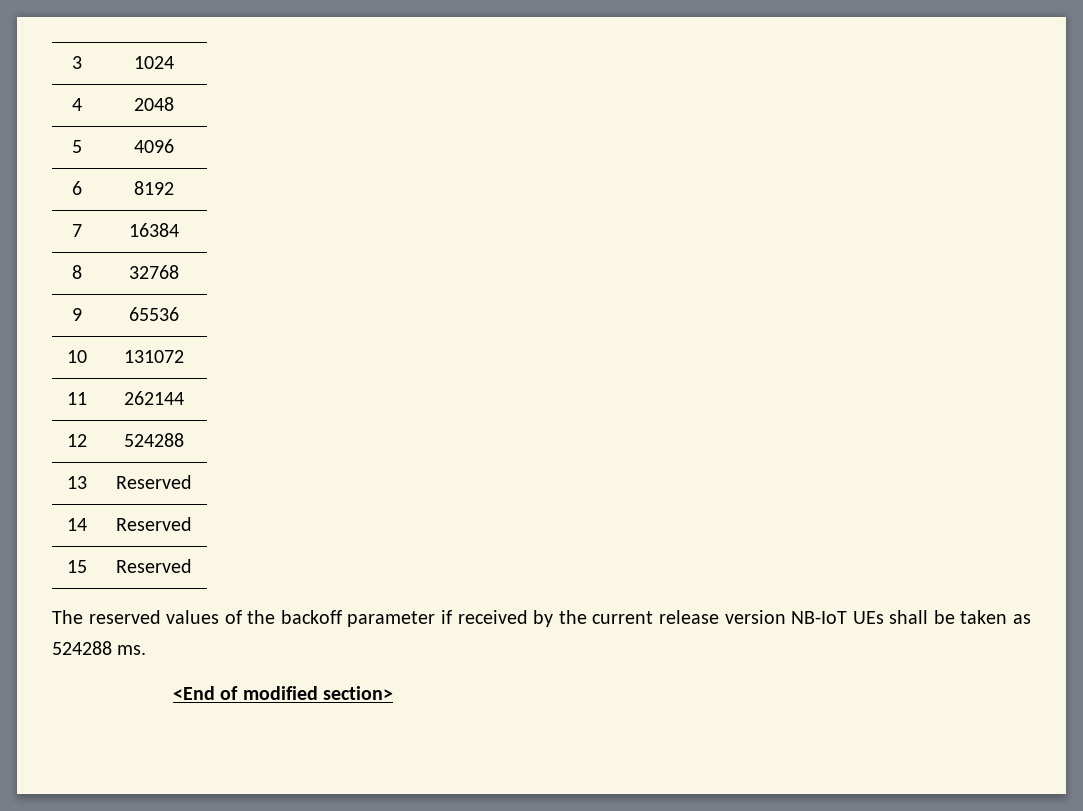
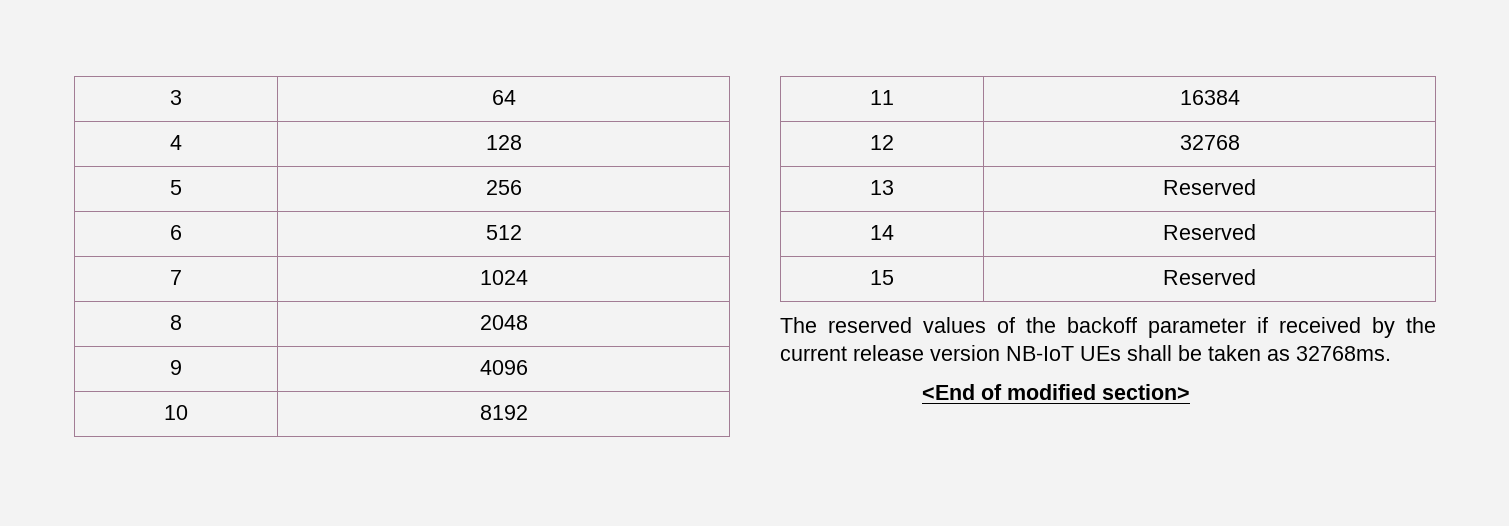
(82, 62) none -> [491,90,516,105] [170,135,182,150] [485,135,522,150] [170,180,182,195] [485,180,522,195] [170,225,182,240] [485,225,522,240] [170,270,182,285] | 64 // 4 | 128 // 5 | 256 // 6 | 512 // 7
[72,98,82,111] 4 -> [170,315,182,330] 8
[72,140,82,153] 5 -> [170,360,182,375] 9
[72,181,82,195] 6 -> [164,405,188,420] 10
[72,224,82,237] 7 -> [870,90,894,105] 11
[72,265,82,279] 8 -> [870,135,894,150] 12
[72,308,82,321] [129,307,179,321] [67,350,87,363] [124,350,184,363] [67,392,87,405] [124,391,184,405] [67,434,87,447] [124,433,184,447] // 9 | 65536 // 10 | 131072 // 11 | 262144 // 12 | 524288 -> (1240, 142) none
[52,641,147,655] 524288 ms. -> [1296,346,1391,361] 32768ms.

